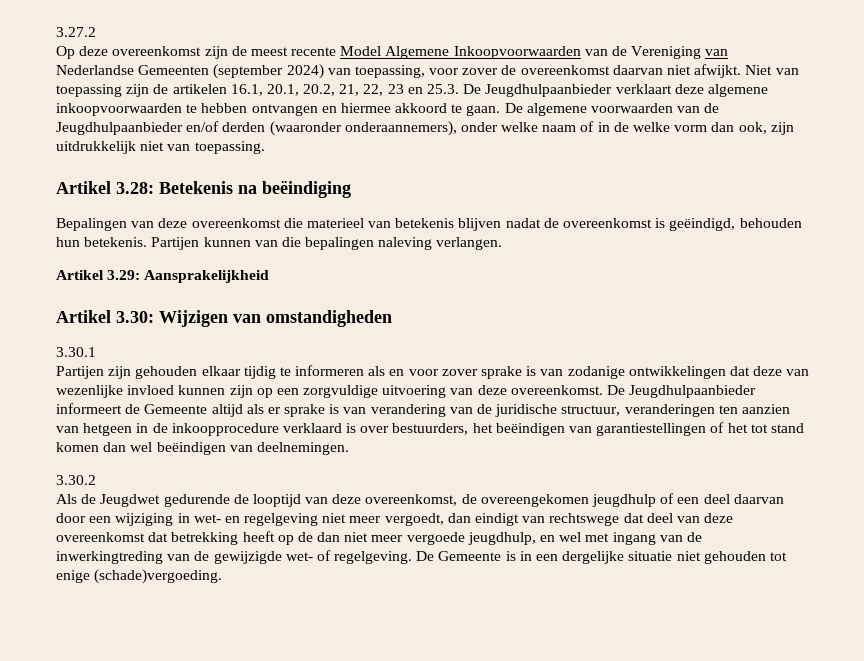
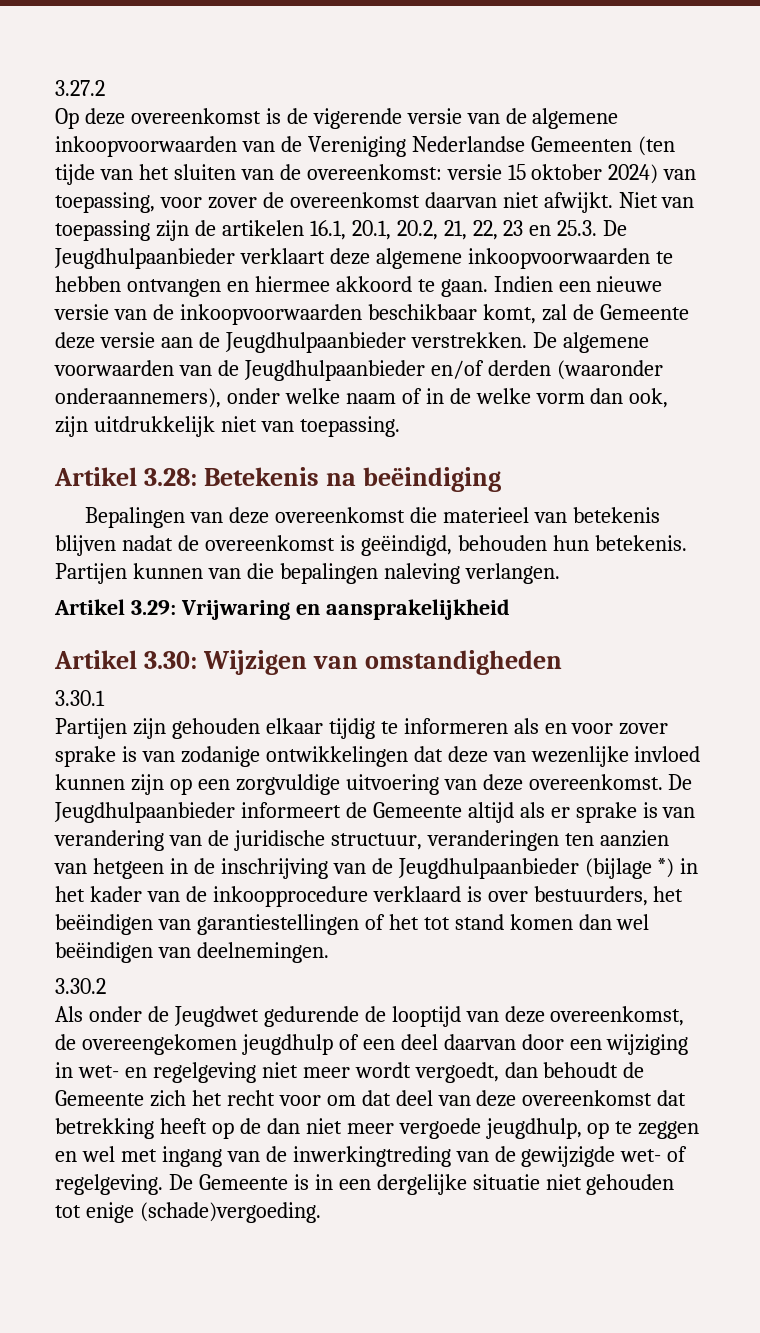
[204,46,581,59] zijn de meest recente Model Algemene Inkoopvoorwaarden -> [265,108,619,129] [55,136,237,157] is de vigerende versie van de algemene inkoopvoorwaarden
[705,49,729,56] van -> (406, 146) none
[213,64,284,79] (september -> [637,136,675,156] [55,164,603,185] (ten tijde van het sluiten van de overeenkomst: versie 15 oktober
(501, 110) none -> [493,276,663,292] [54,304,689,325] [55,332,527,353] Indien een nieuwe versie van de inkoopvoorwaarden beschikbaar komt, zal de Gemeente deze versie aan de Jeugdhulpaanbieder verstrekken.
[144,270,270,283] Aansprakelijkheid -> [180,599,510,620] Vrijwaring en aansprakelijkheid
(168, 428) none -> [220,858,699,879] [55,886,207,902] inschrijving van de Jeugdhulpaanbieder (bijlage *) in het kader van de
(77, 499) none -> [88,1006,142,1022] onder
(382, 519) none -> [354,1062,411,1078] wordt
[475,513,620,526] eindigt van rechtswege -> [543,1062,645,1078] [55,1090,356,1107] behoudt de Gemeente zich het recht voor om
(536, 538) none -> [587,1121,700,1139] op te zeggen

